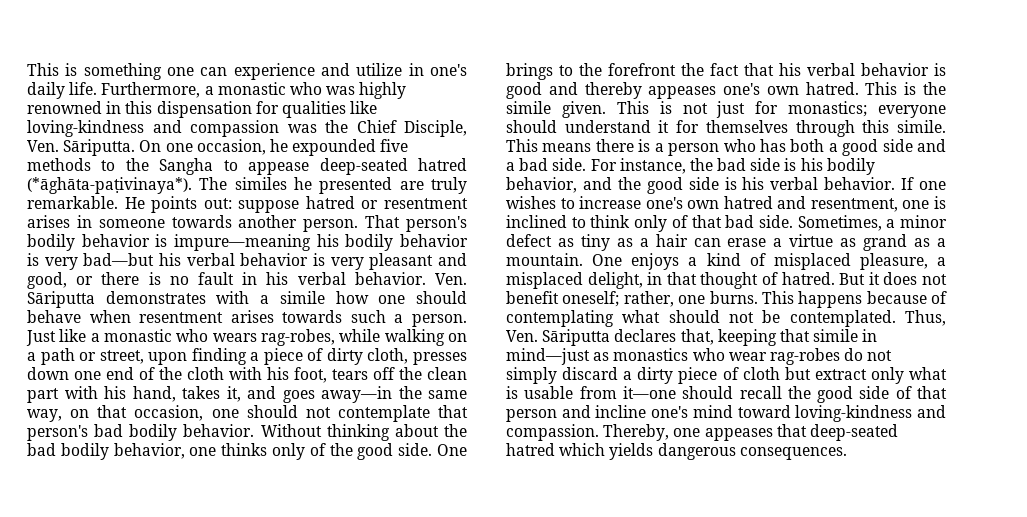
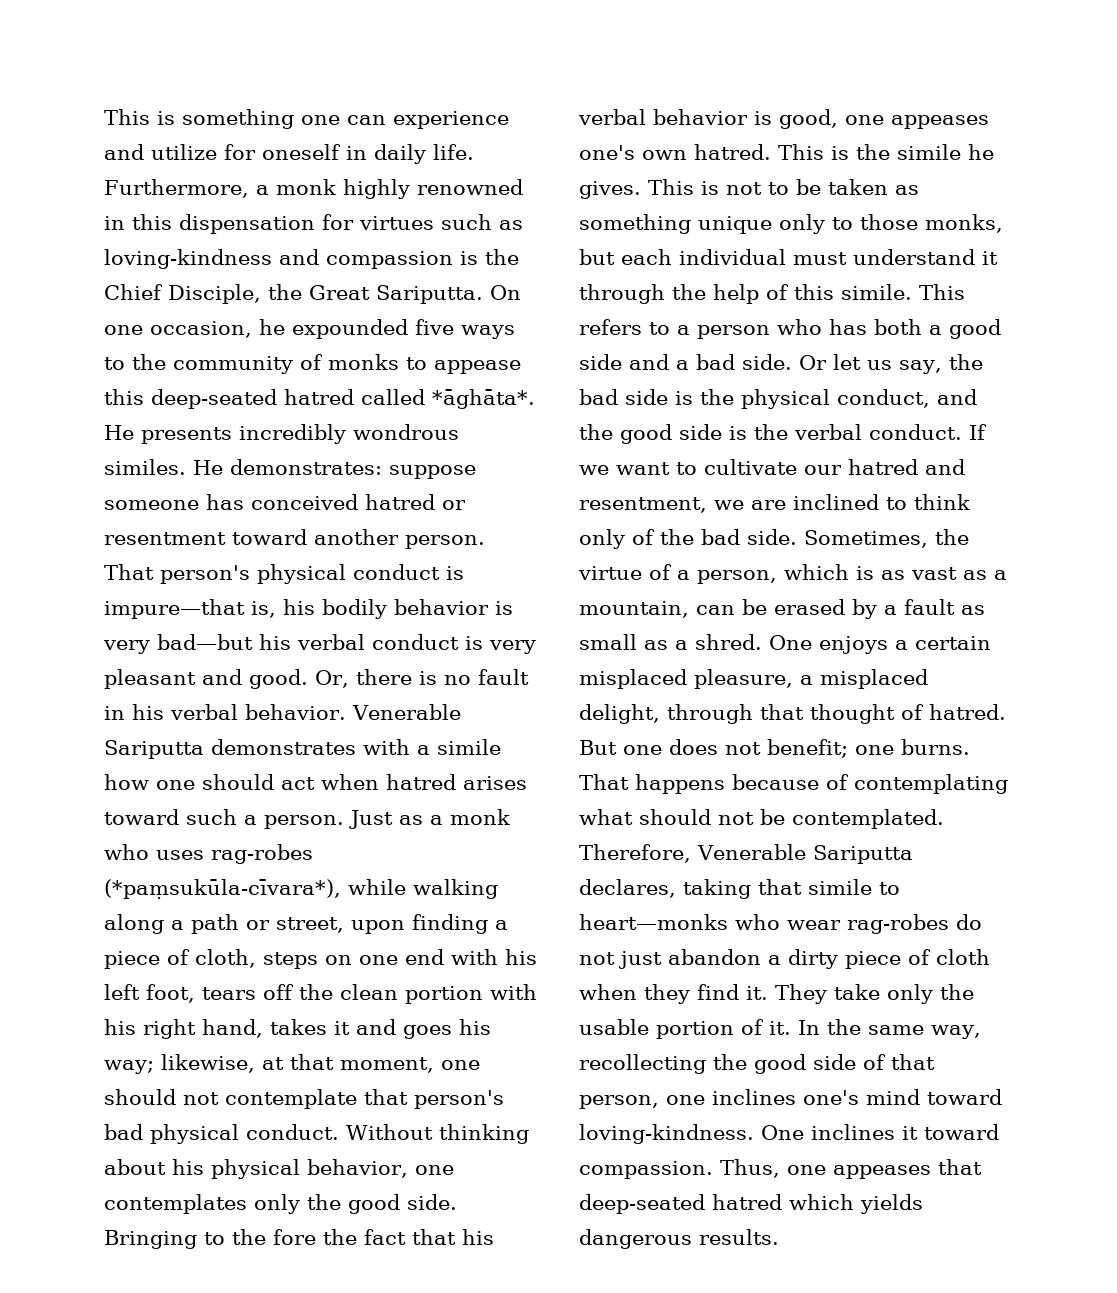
[408,63,467,76] in one's -> [224,144,367,160] for oneself in
[217,82,356,95] monastic who was -> [276,179,336,195] monk
[281,101,378,118] qualities like -> [359,214,523,230] virtues such as
[287,124,317,133] was -> [460,251,478,265] is
[27,139,136,156] Ven. Sāriputta. -> [268,284,483,304] the Great Sariputta.
[27,158,214,175] methods to the Sangha -> [461,325,515,339] [104,354,399,374] ways to the community of monks
[319,158,467,175] [27,177,467,194] [27,196,468,213] [27,215,467,232] [27,234,311,251] deep-seated hatred (*āghāta-paṭivinaya*). The similes he presented are truly remarkable. He points out: suppose hatred or resentment arises in someone towards another person. That person's bodily behavior is impure—meaning -> [104,389,535,409] [104,424,459,444] [104,459,476,479] [104,494,466,510] [104,529,485,549] [104,564,464,584] [104,599,276,619] this deep-seated hatred called *āghāta*. He presents incredibly wondrous similes. He demonstrates: suppose someone has conceived hatred or resentment toward another person. That person's physical conduct is impure—that is,
[240,253,309,266] behavior -> [372,634,459,650] conduct
[27,272,94,289] good, or -> [249,669,349,689] good. Or,
[434,273,467,285] [27,291,95,308] Ven. Sāriputta -> [351,704,461,720] [104,740,204,759] Venerable Sariputta
[27,310,467,327] [26,329,335,346] behave when resentment arises towards such a person. Just like a monastic who wears rag-robes, -> [281,774,527,790] [104,809,510,829] [104,844,313,864] [104,879,341,899] act when hatred arises toward such a person. Just as a monk who uses rag-robes (*paṃsukūla-cīvara*),
[447,333,467,342] on -> [104,914,164,934] along
[326,348,467,365] [27,367,289,380] dirty cloth, presses down one end of the cloth with his -> [195,949,537,969] [104,984,140,1000] cloth, steps on one end with his left
[27,386,126,403] part with his -> [405,984,537,1004] [104,1019,196,1039] portion with his right
[226,386,241,402] it, -> [334,1021,350,1035] it
[321,386,467,403] [27,405,204,422] away—in the same way, on that occasion, -> [459,1019,491,1035] [104,1054,434,1074] his way; likewise, at that moment,
[129,424,255,441] bodily behavior. -> [150,1124,339,1144] physical conduct.
[444,424,468,437] [27,443,326,460] the bad bodily behavior, one thinks only of -> [172,1159,454,1179] [104,1194,300,1214] his physical behavior, one contemplates only
[437,444,468,456] [506,63,676,80] One brings to the forefront -> [104,1229,316,1249] Bringing to the fore
[506,82,642,99] good and thereby -> [779,109,884,129] good, one
[561,101,606,118] given. -> [968,144,994,160] [579,181,641,199] he gives.
[716,101,946,118] [506,120,946,137] [506,139,651,152] just for monastics; everyone should understand it for themselves through this simile. This means there is -> [768,179,919,195] [579,214,1003,234] [579,249,998,265] [579,284,965,304] [579,319,670,335] to be taken as something unique only to those monks, but each individual must understand it through the help of this simile. This refers to
[590,158,686,174] For instance, -> [799,354,942,374] Or let us say,
[800,158,875,175] [506,177,577,193] his bodily behavior, -> [700,389,930,409] the physical conduct,
[742,177,946,190] [506,196,720,209] his verbal behavior. If one wishes to increase one's own -> [754,424,987,440] [579,459,842,475] the verbal conduct. If we want to cultivate our
[902,196,946,209] one is -> [714,500,786,510] we are
[691,215,722,228] that -> [660,529,694,545] the
[886,215,947,228] [506,234,946,251] [506,253,583,266] a minor defect as tiny as a hair can erase a virtue as grand as a mountain. -> [935,529,969,545] [578,564,1007,584] [579,599,985,619] [579,634,762,650] the virtue of a person, which is as vast as a mountain, can be erased by a fault as small as a shred.
[706,253,766,266] kind of -> [915,636,991,650] certain
[647,272,663,285] in -> [667,704,753,724] through
[868,272,880,285] it -> [623,745,662,755] one
[506,291,674,307] benefit oneself; rather, -> [767,739,848,758] benefit;
[761,291,794,304] This -> [579,774,629,790] That
[905,310,946,326] [506,329,878,346] [506,348,689,365] Thus, Ven. Sāriputta declares that, keeping that simile in mind—just as monastics -> [579,844,913,864] [579,879,900,899] [579,914,728,930] Therefore, Venerable Sariputta declares, taking that simile to heart—monks
[506,367,619,384] simply discard -> [618,949,761,969] just abandon
[784,367,947,384] [506,386,782,399] but extract only what is usable from it—one should recall -> [579,984,974,1004] [579,1019,981,1039] [579,1054,706,1074] when they find it. They take only the usable portion of it. In the same way, recollecting
[506,405,946,422] [506,424,670,441] person and incline one's mind toward loving-kindness and compassion. Thereby, -> [579,1089,1002,1109] [579,1124,999,1144] [579,1159,780,1179] person, one inclines one's mind toward loving-kindness. One inclines it toward compassion. Thus,
[739,447,847,460] consequences. -> [699,1229,779,1245] results.

